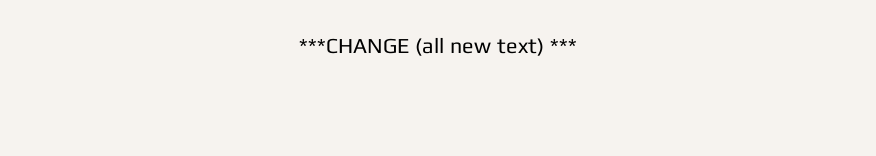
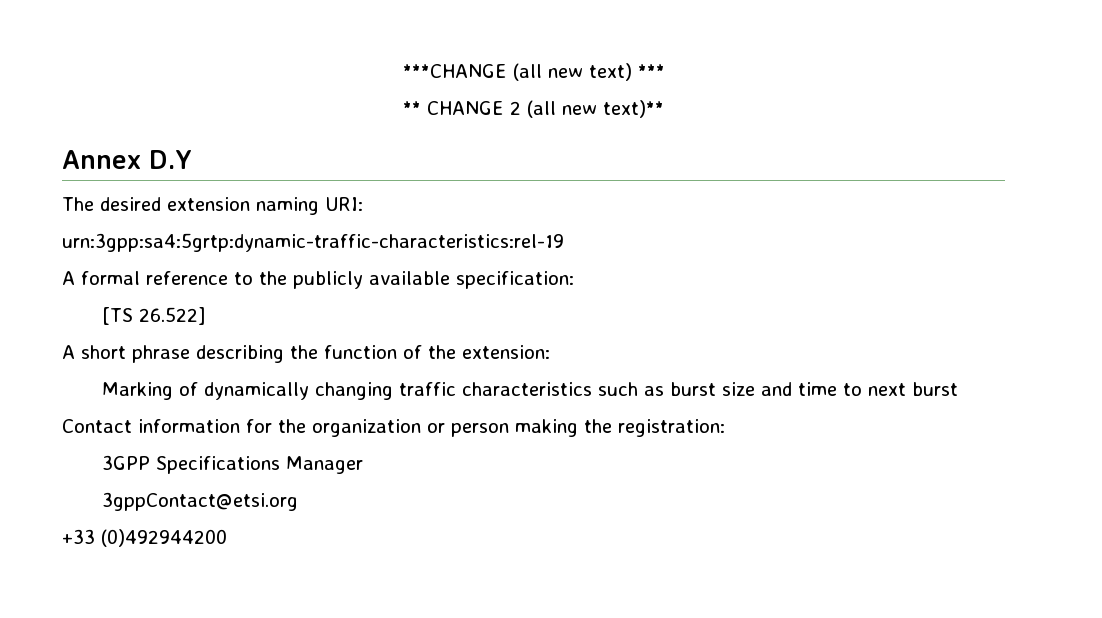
(577, 46) none -> [403,100,664,118] [62,150,192,169] [62,197,363,215] [62,233,564,252] [62,271,574,289] [102,307,207,325] [62,345,550,363] [102,382,959,400] [62,419,725,437] [102,455,364,474] [102,492,299,511] [62,529,227,547] // ** CHANGE 2 (all new text)** // Annex D.Y // The desired extension naming URI: // urn:3gpp:sa4:5grtp:dynamic-traffic-characteristics:rel-19 // A formal reference to the publicly available specification: // [TS 26.522] // A short phrase describing the function of the extension: // Marking of dynamically changing traffic characteristics such as burst size and time to next burst // Contact information for the organization or person making the registration: // 3GPP Specifications Manager // 3gppContact@etsi.org // +33 (0)492944200

